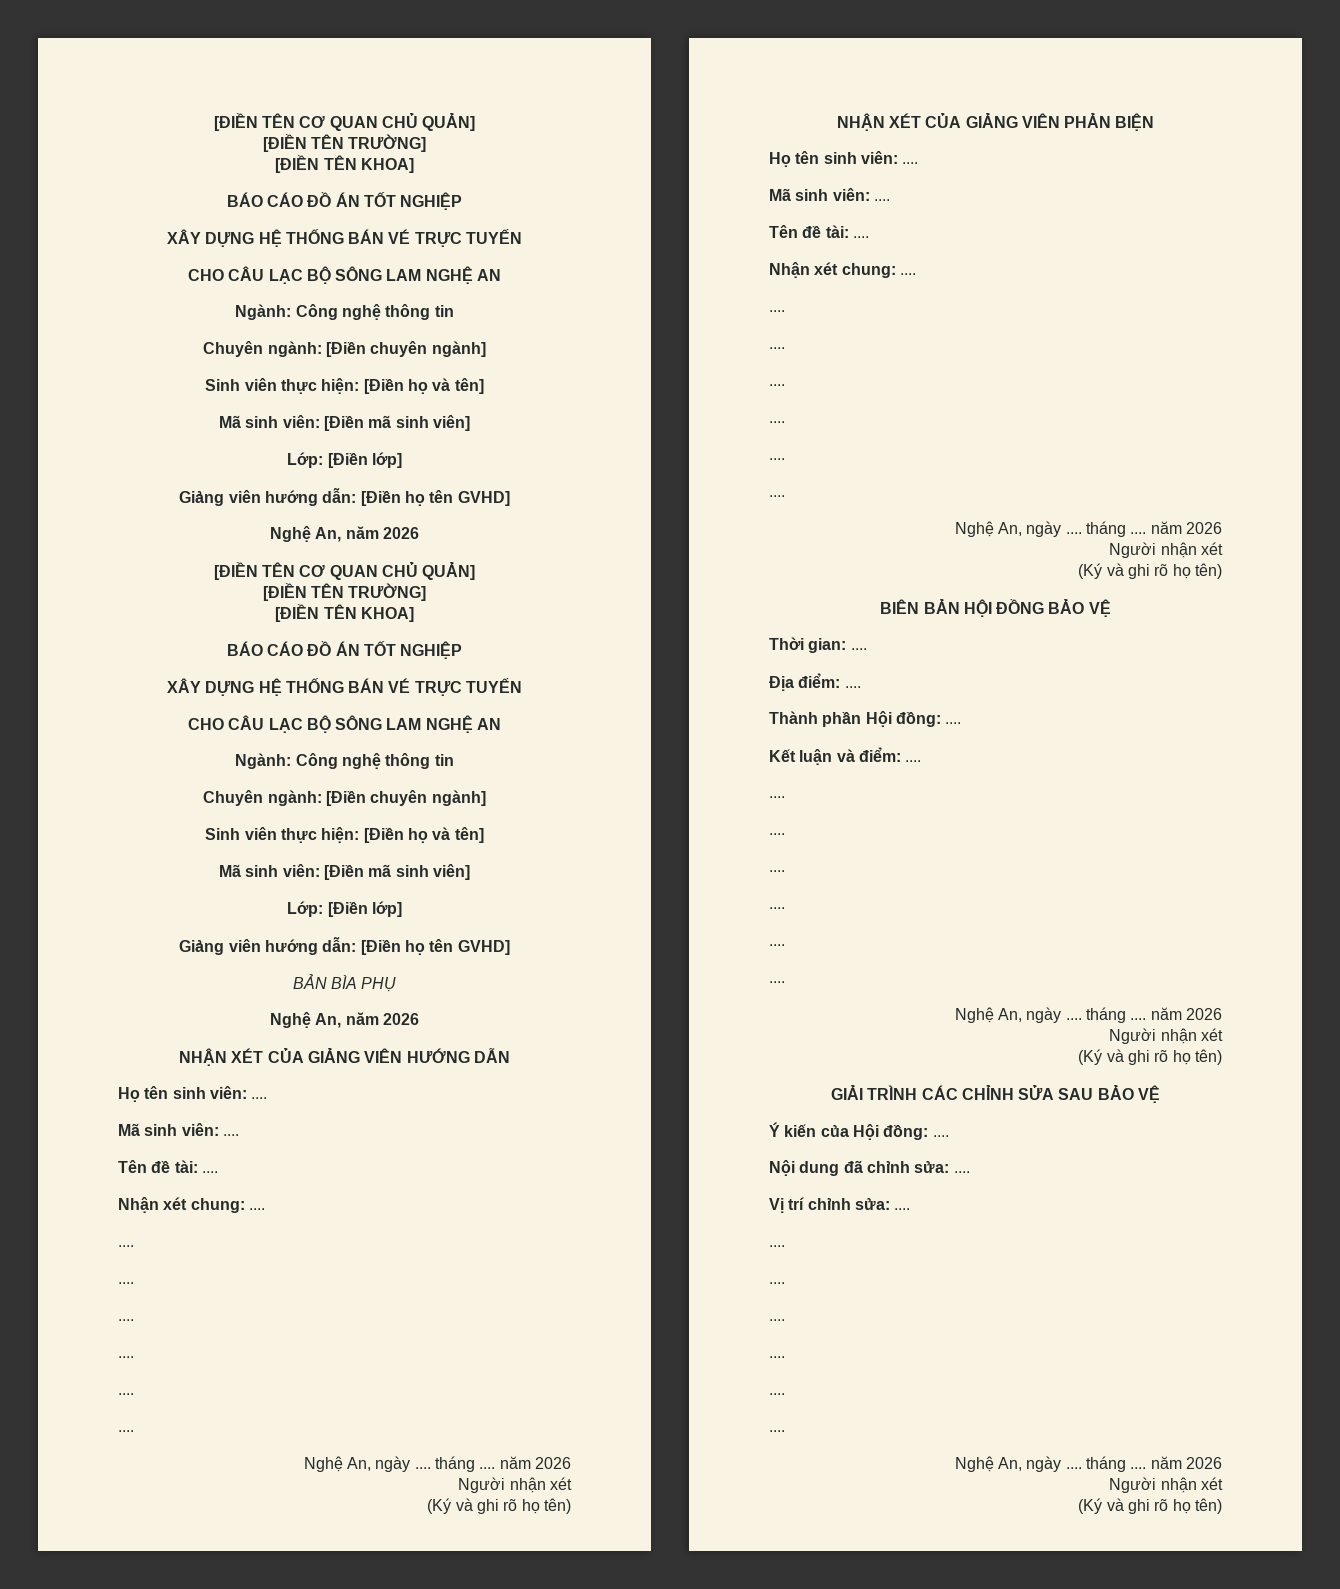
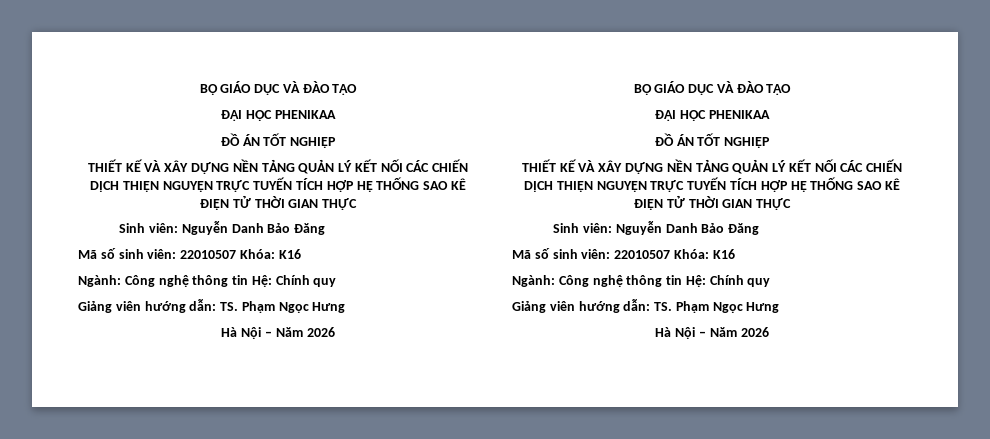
[213,113,476,131] [262,134,427,152] [275,155,414,173] [226,192,463,210] [166,229,523,247] [187,266,502,284] [235,304,454,320] [203,341,486,357] [205,378,484,394] [219,415,470,431] [287,452,402,468] [179,488,510,506] [270,526,419,542] [213,562,476,580] [262,583,427,601] [275,604,414,622] [226,641,463,659] [166,678,523,696] [187,715,502,733] [235,753,454,769] [203,790,486,806] [205,827,484,843] [219,864,470,880] [287,901,402,917] [179,937,510,955] [292,974,397,992] [270,1012,419,1028] [179,1048,510,1066] [118,1086,268,1102] [118,1123,239,1136] [118,1160,218,1173] [118,1197,265,1213] [118,1245,134,1247] [118,1282,134,1284] [118,1319,134,1321] [118,1356,134,1358] [118,1393,134,1395] [118,1430,134,1432] [303,1456,571,1472] [458,1477,572,1493] [427,1498,571,1514] [836,113,1155,131] [769,151,919,167] [769,188,890,201] [769,225,869,238] [769,262,916,278] [769,310,785,312] [769,347,785,349] [769,384,785,386] [769,421,785,423] [769,458,785,460] [769,495,785,497] [954,521,1222,537] [1109,542,1223,558] [1078,563,1222,579] [880,599,1111,617] [769,637,867,653] [769,673,861,691] [769,711,962,727] [769,747,922,765] [769,796,785,798] [769,833,785,835] [769,870,785,872] [769,907,785,909] [769,944,785,946] [769,981,785,983] [954,1007,1222,1023] [1109,1028,1223,1044] [1078,1049,1222,1065] [830,1085,1161,1103] [769,1122,949,1140] [769,1160,970,1176] [769,1197,911,1213] [769,1245,785,1247] [769,1282,785,1284] [769,1319,785,1321] [769,1356,785,1358] [769,1393,785,1395] [769,1430,785,1432] [954,1456,1222,1472] [1109,1477,1223,1493] [1078,1498,1222,1514] [ĐIỀN TÊN CƠ QUAN CHỦ QUẢN] // [ĐIỀN TÊN TRƯỜNG] // [ĐIỀN TÊN KHOA] // BÁO CÁO ĐỒ ÁN TỐT NGHIỆP // XÂY DỰNG HỆ THỐNG BÁN VÉ TRỰC TUYẾN // CHO CÂU LẠC BỘ SÔNG LAM NGHỆ AN // Ngành: Công nghệ thông tin // Chuyên ngành: [Điền chuyên ngành] // Sinh viên thực hiện: [Điền họ và tên] // Mã sinh viên: [Điền mã sinh viên] // Lớp: [Điền lớp] // Giảng viên hướng dẫn: [Điền họ tên GVHD] // Nghệ An, năm 2026 // [ĐIỀN TÊN CƠ QUAN CHỦ QUẢN] // [ĐIỀN TÊN TRƯỜNG] // [ĐIỀN TÊN KHOA] // BÁO CÁO ĐỒ ÁN TỐT NGHIỆP // XÂY DỰNG HỆ THỐNG BÁN VÉ TRỰC TUYẾN // CHO CÂU LẠC BỘ SÔNG LAM NGHỆ AN // Ngành: Công nghệ thông tin // Chuyên ngành: [Điền chuyên ngành] // Sinh viên thực hiện: [Điền họ và tên] // Mã sinh viên: [Điền mã sinh viên] // Lớp: [Điền lớp] // Giảng viên hướng dẫn: [Điền họ tên GVHD] // BẢN BÌA PHỤ // Nghệ An, năm 2026 // NHẬN XÉT CỦA GIẢNG VIÊN HƯỚNG DẪN // Họ tên sinh viên: .... // Mã sinh viên: .... // Tên đề tài: .... // Nhận xét chung: .... // .... // .... // .... // .... // .... // .... // Nghệ An, ngày .... tháng .... năm 2026 // Người nhận xét // (Ký và ghi rõ họ tên) // NHẬN XÉT CỦA GIẢNG VIÊN PHẢN BIỆN // Họ tên sinh viên: .... // Mã sinh viên: .... // Tên đề tài: .... // Nhận xét chung: .... // .... // .... // .... // .... // .... // .... // Nghệ An, ngày .... tháng .... năm 2026 // Người nhận xét // (Ký và ghi rõ họ tên) // BIÊN BẢN HỘI ĐỒNG BẢO VỆ // Thời gian: .... // Địa điểm: .... // Thành phần Hội đồng: .... // Kết luận và điểm: .... // .... // .... // .... // .... // .... // .... // Nghệ An, ngày .... tháng .... năm 2026 // Người nhận xét // (Ký và ghi rõ họ tên) // GIẢI TRÌNH CÁC CHỈNH SỬA SAU BẢO VỆ // Ý kiến của Hội đồng: .... // Nội dung đã chỉnh sửa: .... // Vị trí chỉnh sửa: .... // .... // .... // .... // .... // .... // .... // Nghệ An, ngày .... tháng .... năm 2026 // Người nhận xét // (Ký và ghi rõ họ tên) -> [199,81,358,95] [221,110,336,121] [220,133,337,148] [87,159,469,174] [90,177,466,192] [199,195,358,210] [119,221,326,235] [78,248,301,259] [78,275,337,287] [78,299,346,313] [221,327,335,339] [633,81,792,95] [655,110,770,121] [654,133,771,148] [521,159,903,174] [524,177,900,192] [633,195,792,210] [553,221,760,235] [512,248,735,259] [512,275,771,287] [512,299,780,313] [655,327,769,339] BỘ GIÁO DỤC VÀ ĐÀO TẠO // ĐẠI HỌC PHENIKAA // ĐỒ ÁN TỐT NGHIỆP // THIẾT KẾ VÀ XÂY DỰNG NỀN TẢNG QUẢN LÝ KẾT NỐI CÁC CHIẾN DỊCH THIỆN NGUYỆN TRỰC TUYẾN TÍCH HỢP HỆ THỐNG SAO KÊ ĐIỆN TỬ THỜI GIAN THỰC // Sinh viên: Nguyễn Danh Bảo Đăng // Mã số sinh viên: 22010507 Khóa: K16 // Ngành: Công nghệ thông tin Hệ: Chính quy // Giảng viên hướng dẫn: TS. Phạm Ngọc Hưng // Hà Nội – Năm 2026 // BỘ GIÁO DỤC VÀ ĐÀO TẠO // ĐẠI HỌC PHENIKAA // ĐỒ ÁN TỐT NGHIỆP // THIẾT KẾ VÀ XÂY DỰNG NỀN TẢNG QUẢN LÝ KẾT NỐI CÁC CHIẾN DỊCH THIỆN NGUYỆN TRỰC TUYẾN TÍCH HỢP HỆ THỐNG SAO KÊ ĐIỆN TỬ THỜI GIAN THỰC // Sinh viên: Nguyễn Danh Bảo Đăng // Mã số sinh viên: 22010507 Khóa: K16 // Ngành: Công nghệ thông tin Hệ: Chính quy // Giảng viên hướng dẫn: TS. Phạm Ngọc Hưng // Hà Nội – Năm 2026

